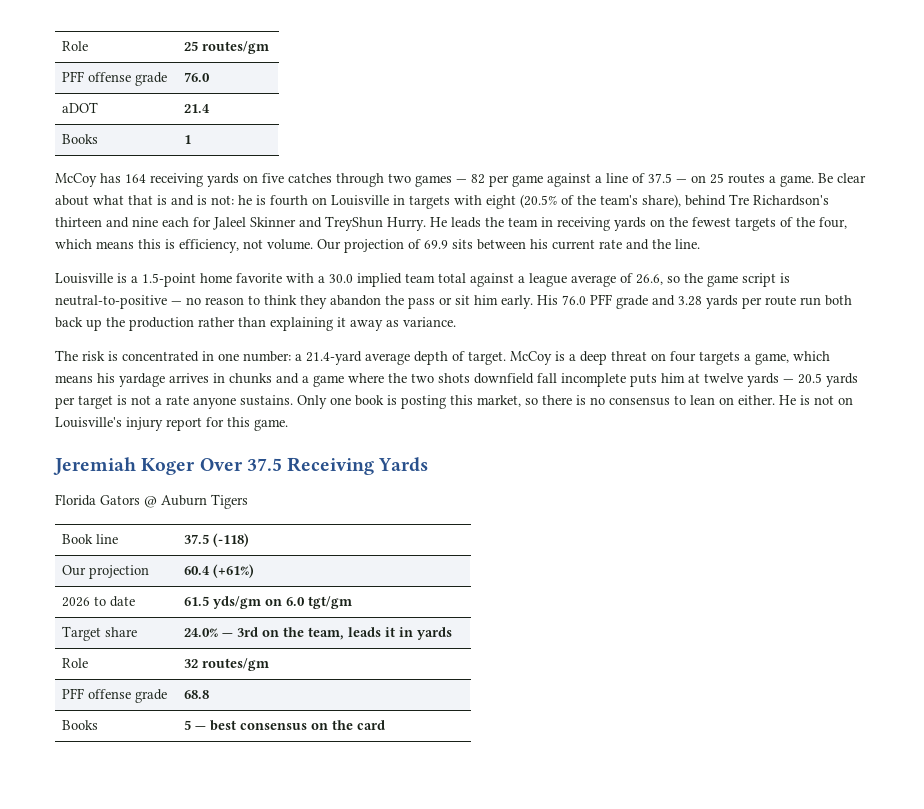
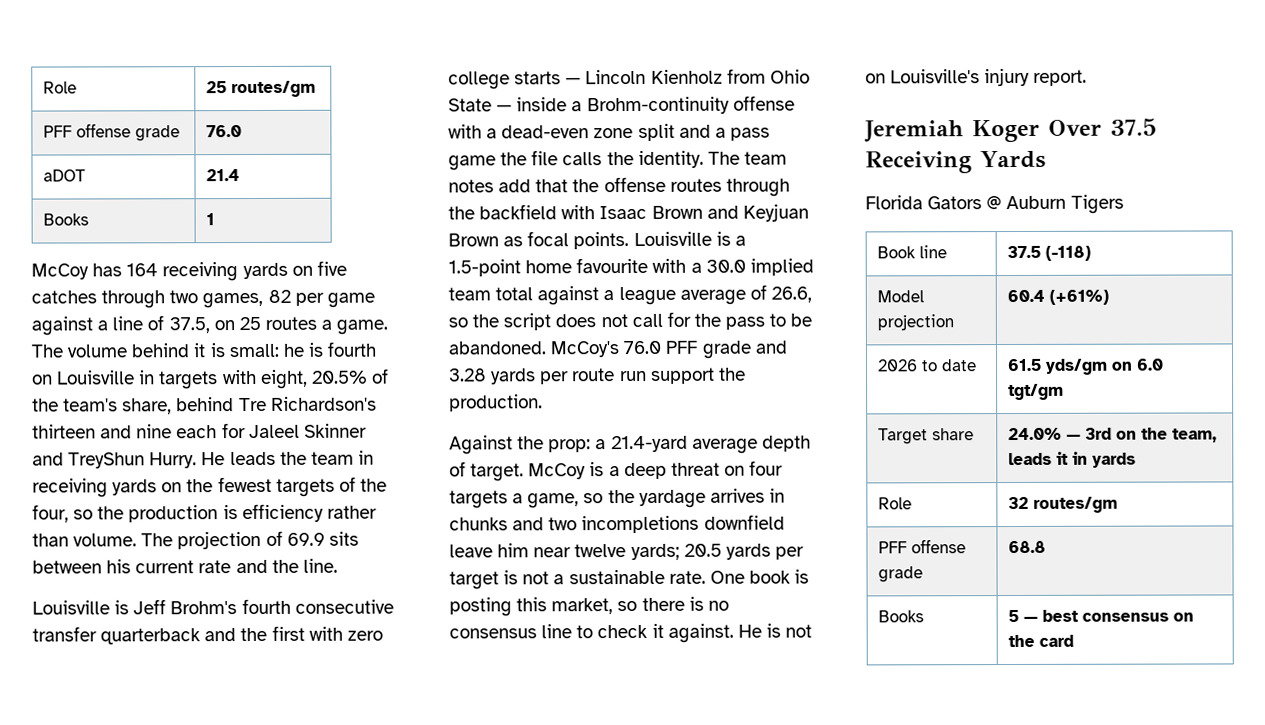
[415,175,467,187] games — -> [202,292,264,309] games,
[648,173,687,183] 37.5 — -> [168,317,210,334] 37.5,
[818,173,866,183] [55,195,234,206] Be clear about what that is and is not: -> [31,343,279,358] The volume behind it is small:
[486,194,557,209] eight (20.5% -> [260,369,368,389] eight, 20.5%
[642,194,681,208] share), -> [122,398,173,415] share,
[55,239,341,253] which means this is efficiency, not volume. Our -> [73,503,377,523] [32,533,174,547] so the production is efficiency rather than volume. The
(127, 278) none -> [133,598,394,615] [32,625,383,645] [448,68,810,90] [448,95,795,115] [448,123,770,141] [448,150,787,171] [448,176,790,197] [448,203,809,222] [448,231,731,250] Jeff Brohm's fourth consecutive transfer quarterback and the first with zero college starts — Lincoln Kienholz from Ohio State — inside a Brohm-continuity offense with a dead-even zone split and a pass game the file calls the identity. The team notes add that the offense routes through the backfield with Isaac Brown and Keyjuan Brown as focal points. Louisville is
[236,273,282,283] favorite -> [576,257,649,274] favourite
[707,273,790,287] [55,295,558,309] game script is neutral-to-positive — no reason to think they abandon the pass or sit him early. His -> [503,311,813,331] [448,341,620,358] script does not call for the pass to be abandoned. McCoy's
[825,295,852,306] [55,317,456,331] [55,350,291,362] both back up the production rather than explaining it away as variance. // The risk is concentrated in one number: -> [650,367,746,384] [449,394,543,412] [449,435,592,455] support the production. // Against the prop:
[793,351,830,361] [55,373,115,383] which means his -> [583,489,635,504] so the
[302,373,794,387] a game where the two shots downfield fall incomplete puts him at twelve yards — -> [548,514,785,534] [449,543,680,561] two incompletions downfield leave him near twelve yards;
[166,395,351,409] rate anyone sustains. Only one -> [568,569,745,585] sustainable rate. One
[674,395,775,405] to lean on either. -> [541,623,734,643] line to check it against.
[166,417,288,431] report for this game. -> [1033,69,1088,86] report.
[62,565,87,576] Our -> [877,290,925,303] Model

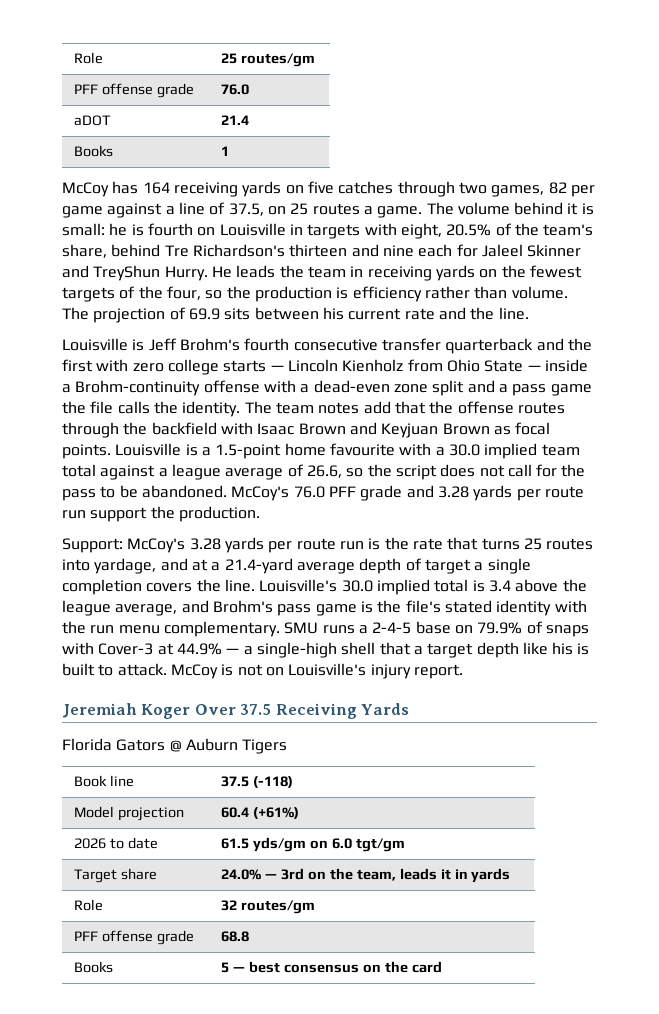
[449,435,592,455] Against the prop: -> [62,537,594,553] [62,558,208,574] Support: McCoy's 3.28 yards per route run is the rate that turns 25 routes into yardage, and at
[470,460,784,482] [449,488,785,509] [449,514,785,534] [449,543,804,561] [449,569,810,590] [449,596,729,617] [449,623,762,643] target. McCoy is a deep threat on four targets a game, so the yardage arrives in chunks and two incompletions downfield leave him near twelve yards; 20.5 yards per target is not a sustainable rate. One book is posting this market, so there is no consensus line to check it against. He -> [424,558,531,574] [62,579,587,595] [62,600,587,616] [62,621,589,637] [62,642,590,658] [62,663,218,679] target a single completion covers the line. Louisville's 30.0 implied total is 3.4 above the league average, and Brohm's pass game is the file's stated identity with the run menu complementary. SMU runs a 2-4-5 base on 79.9% of snaps with Cover-3 at 44.9% — a single-high shell that a target depth like his is built to attack. McCoy

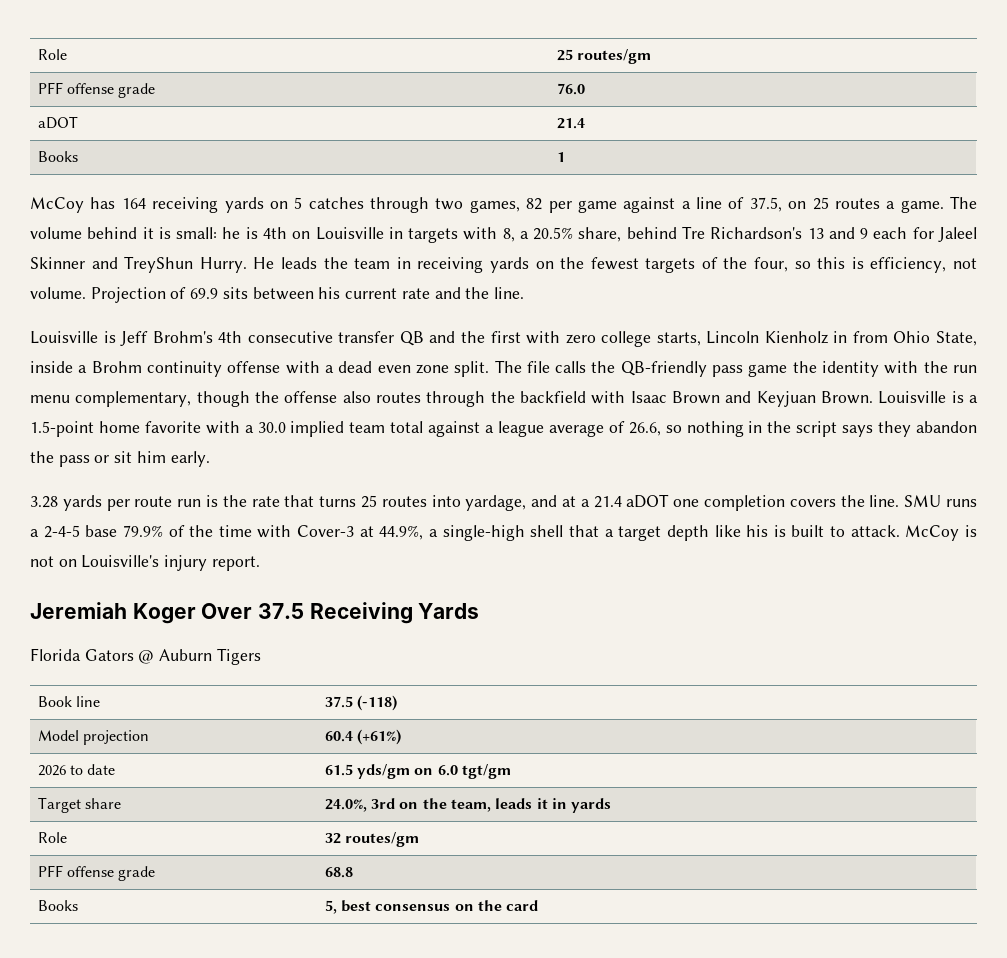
[307,181,334,194] five -> [294,197,303,209] 5
[147,223,193,236] fourth -> [262,227,287,239] 4th
[400,223,594,239] eight, 20.5% of the team's -> [502,227,574,242] 8, a 20.5%
[289,244,414,257] thirteen and nine -> [807,227,869,239] 13 and 9
[226,286,568,302] [62,307,166,323] the production is efficiency rather than volume. The projection -> [817,257,978,273] [30,287,166,303] this is efficiency, not volume. Projection
[244,338,290,351] fourth -> [218,331,243,343] 4th
[445,338,534,354] quarterback -> [399,331,424,346] QB
[223,360,284,372] starts — -> [656,332,701,346] starts,
(404, 365) none -> [833,331,848,343] in
[484,359,588,372] [62,380,592,396] [62,401,426,417] State — inside a Brohm-continuity offense with a dead-even zone split and a pass game the file calls the identity. The team notes add that -> [935,331,977,346] [30,360,978,377] [30,391,250,407] State, inside a Brohm continuity offense with a dead even zone split. The file calls the QB-friendly pass game the identity with the run menu complementary, though
(514, 407) none -> [342,391,371,403] also
[442,422,551,435] [62,444,111,459] Brown as focal points. -> [821,391,874,404] Brown.
[329,443,395,456] favourite -> [144,421,201,433] favorite
[367,464,586,480] [62,485,584,501] [62,506,260,522] [62,538,186,553] the script does not call for the pass to be abandoned. McCoy's 76.0 PFF grade and 3.28 yards per route run support the production. // Support: McCoy's -> [686,421,977,437] [30,451,210,467] nothing in the script says they abandon the pass or sit him early. //
[224,558,531,574] [62,579,587,595] [62,600,587,616] [62,621,280,637] 21.4-yard average depth of target a single completion covers the line. Louisville's 30.0 implied total is 3.4 above the league average, and Brohm's pass game is the file's stated identity with the run menu complementary. -> [593,494,900,511] 21.4 aDOT one completion covers the line.
[454,625,473,634] on -> (118, 531) none
[545,625,589,637] snaps -> [189,525,252,537] the time
[176,643,240,655] 44.9% — -> [379,525,424,540] 44.9%,
[221,869,278,880] 24.0% — -> [324,799,367,812] 24.0%,
[221,962,246,973] 5 — -> [324,900,337,914] 5,

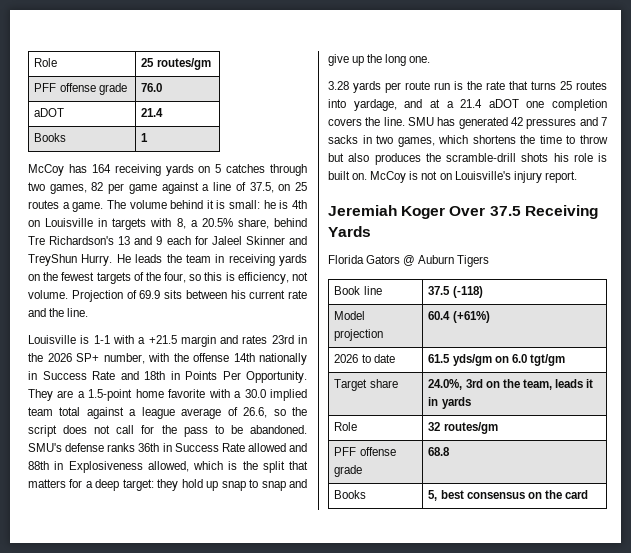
[120,331,977,347] [30,360,978,377] [30,391,964,407] Jeff Brohm's 4th consecutive transfer QB and the first with zero college starts, Lincoln Kienholz in from Ohio State, inside a Brohm continuity offense with a dead even zone split. The file calls the QB-friendly pass game the identity with the run menu complementary, though the offense also routes through the backfield with Isaac Brown and Keyjuan Brown. Louisville is -> [93,335,308,347] [28,353,307,365] [28,371,307,383] [28,389,74,401] 1-1 with a +21.5 margin and rates 23rd in the 2026 SP+ number, with the offense 14th nationally in Success Rate and 18th in Points Per Opportunity. They are
[686,421,977,437] [30,451,210,467] nothing in the script says they abandon the pass or sit him early. -> [292,407,308,416] [28,425,307,437] [28,443,307,452] [28,461,308,473] [28,479,307,491] [328,54,431,66] the script does not call for the pass to be abandoned. SMU's defense ranks 36th in Success Rate allowed and 88th in Explosiveness allowed, which is the split that matters for a deep target: they hold up snap to snap and give up the long one.
[945,499,977,507] [30,525,900,541] runs a 2-4-5 base 79.9% of the time with Cover-3 at 44.9%, a single-high shell that a target depth like his is built to attack. -> [437,117,607,129] [328,135,608,147] [328,153,607,165] [328,171,368,180] has generated 42 pressures and 7 sacks in two games, which shortens the time to throw but also produces the scramble-drill shots his role is built on.

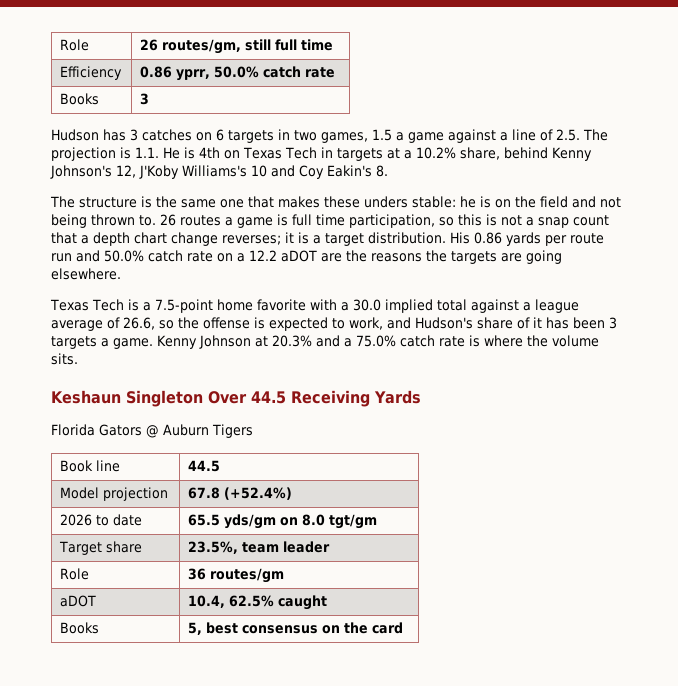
[34,58,58,67] [141,58,211,70] [34,83,127,95] [141,83,163,92] [34,108,65,117] [141,108,164,117] [34,133,67,142] [141,133,149,142] [28,164,307,176] [28,182,125,194] Role | 25 routes/gm // PFF offense grade | 76.0 // aDOT | 21.4 // Books | 1 // McCoy has 164 receiving yards on 5 catches through two games, 82 per -> [60,39,90,51] [140,39,334,54] [60,66,123,80] [140,66,336,81] [60,93,100,105] [140,93,150,105] [51,129,404,143] Role | 26 routes/gm, still full time // Efficiency | 0.86 yprr, 50.0% catch rate // Books | 3 // Hudson has 3 catches on 6 targets in two games, 1.5 a
[249,182,307,193] [28,200,307,212] [28,218,307,230] [28,236,307,245] [28,254,307,266] [28,272,308,284] [28,290,307,302] [28,308,89,317] [28,335,308,347] [28,353,307,365] [28,371,307,383] [28,389,133,401] 37.5, on 25 routes a game. The volume behind it is small: he is 4th on Louisville in targets with 8, a 20.5% share, behind Tre Richardson's 13 and 9 each for Jaleel Skinner and TreyShun Hurry. He leads the team in receiving yards on the fewest targets of the four, so this is efficiency, not volume. Projection of 69.9 sits between his current rate and the line. // Louisville is 1-1 with a +21.5 margin and rates 23rd in the 2026 SP+ number, with the offense 14th nationally in Success Rate and 18th in Points Per Opportunity. They are a 1.5-point -> [556,129,608,141] [51,147,592,161] [50,165,388,179] [50,196,621,208] [51,214,609,228] [51,232,604,246] [51,250,562,264] [51,268,121,280] [50,299,213,313] 2.5. The projection is 1.1. He is 4th on Texas Tech in targets at a 10.2% share, behind Kenny Johnson's 12, J'Koby Williams's 10 and Coy Eakin's 8. // The structure is the same one that makes these unders stable: he is on the field and not being thrown to. 26 routes a game is full time participation, so this is not a snap count that a depth chart change reverses; it is a target distribution. His 0.86 yards per route run and 50.0% catch rate on a 12.2 aDOT are the reasons the targets are going elsewhere. // Texas Tech is a 7.5-point
[28,407,53,416] team -> (433, 306) none
[28,425,307,437] [28,443,307,452] [28,461,308,473] [28,479,307,491] [328,54,431,66] [328,81,607,93] [328,99,607,111] [328,117,607,129] [328,135,608,147] [328,153,607,165] [328,171,577,183] [328,205,521,219] script does not call for the pass to be abandoned. SMU's defense ranks 36th in Success Rate allowed and 88th in Explosiveness allowed, which is the split that matters for a deep target: they hold up snap to snap and give up the long one. // 3.28 yards per route run is the rate that turns 25 routes into yardage, and at a 21.4 aDOT one completion covers the line. SMU has generated 42 pressures and 7 sacks in two games, which shortens the time to throw but also produces the scramble-drill shots his role is built on. McCoy is not on Louisville's injury report. // Jeremiah Koger Over 37.5 -> [203,317,617,331] [51,335,599,349] [51,353,78,365] [51,390,286,407] offense is expected to work, and Hudson's share of it has been 3 targets a game. Kenny Johnson at 20.3% and a 75.0% catch rate is where the volume sits. // Keshaun Singleton Over 44.5
[428,286,483,298] 37.5 (-118) -> [188,460,221,472] 44.5
[428,311,490,323] 60.4 (+61%) -> [188,487,293,500] 67.8 (+52.4%)
[428,354,451,363] 61.5 -> [188,514,221,526] 65.5
[511,354,527,363] 6.0 -> [302,514,326,526] 8.0
[428,379,594,390] [428,397,471,409] [334,422,358,431] [428,422,498,434] [334,447,396,456] [334,465,363,477] [428,447,451,456] 24.0%, 3rd on the team, leads it in yards // Role | 32 routes/gm // PFF offense grade | 68.8 -> [188,541,331,554] [60,568,90,580] [188,568,285,583] [60,595,97,607] [188,595,328,610] 23.5%, team leader // Role | 36 routes/gm // aDOT | 10.4, 62.5% caught

